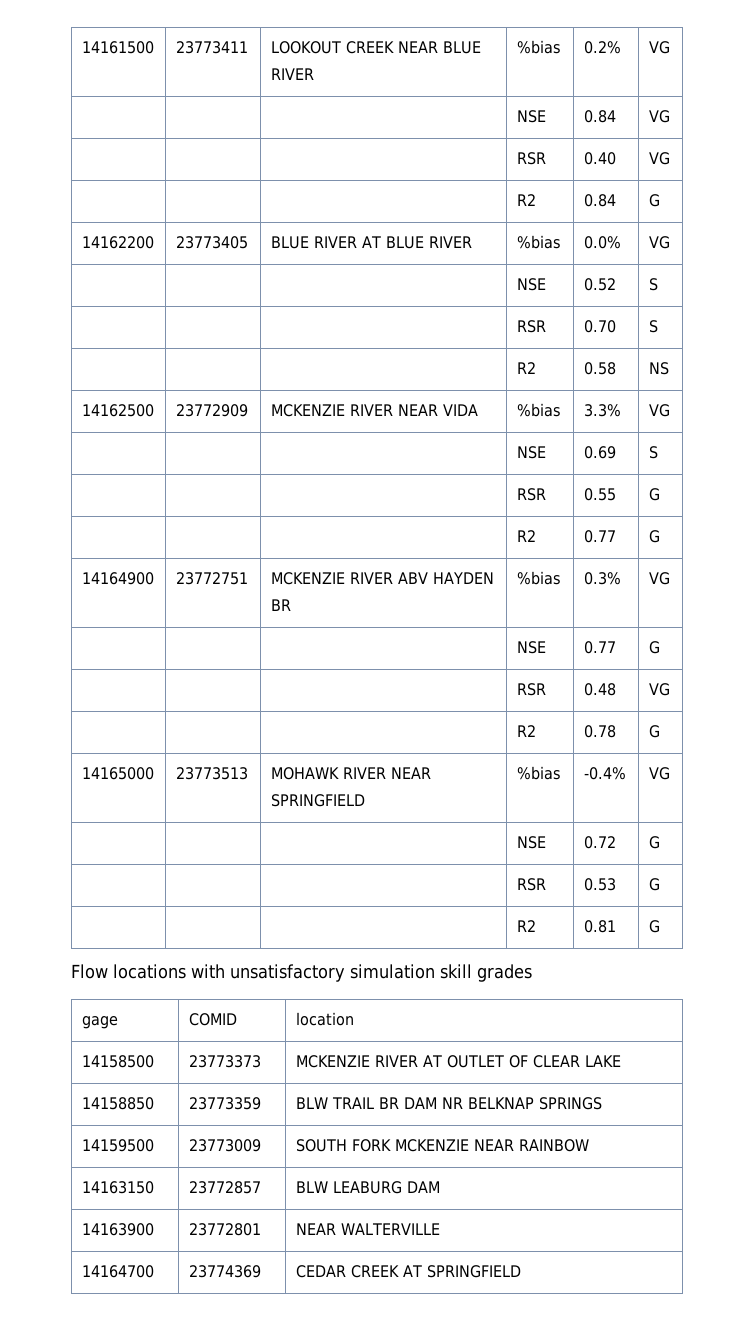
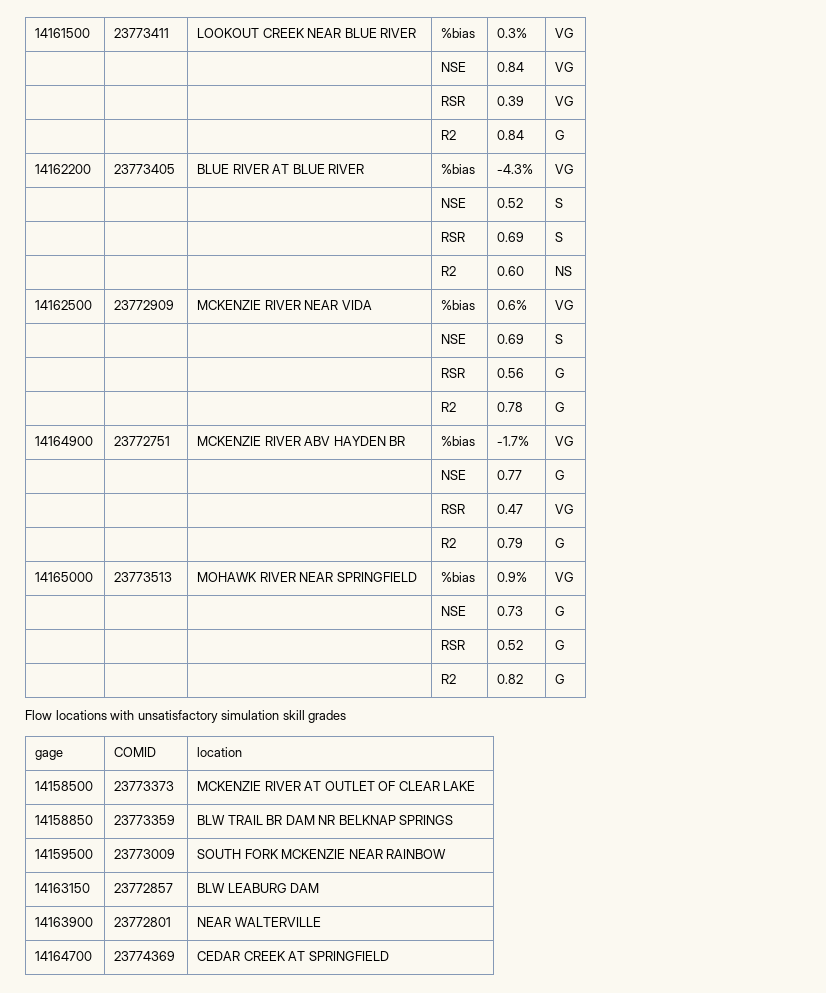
[583,41,621,54] 0.2% -> [497,28,528,38] 0.3%
[583,152,616,165] 0.40 -> [497,96,525,106] 0.39
[583,236,621,249] 0.0% -> [497,164,534,174] -4.3%
[583,320,616,333] 0.70 -> [497,232,525,242] 0.69
[583,362,616,375] 0.58 -> [497,266,525,276] 0.60
[583,404,621,417] 3.3% -> [497,300,528,310] 0.6%
[583,488,616,501] [648,488,660,501] [516,530,536,542] [583,530,616,543] 0.55 | G // | | | R2 | 0.77 -> [497,368,525,378] [555,368,566,378] [441,402,457,412] [497,402,524,412] 0.56 | G // | | | R2 | 0.78
[583,572,621,585] 0.3% -> [497,436,530,446] -1.7%
[583,683,616,696] [648,683,670,696] [516,725,536,737] [583,725,616,738] 0.48 | VG // | | | R2 | 0.78 -> [497,504,524,514] [555,504,575,514] [441,538,457,548] [497,538,524,548] 0.47 | VG // | | | R2 | 0.79
[583,767,626,780] [648,767,670,780] [516,836,546,849] [583,836,616,849] [648,836,660,849] [516,878,546,891] [583,878,616,891] [648,878,660,891] [516,920,536,932] [583,920,616,933] -0.4% | VG // | | | NSE | 0.72 | G // | | | RSR | 0.53 | G // | | | R2 | 0.81 -> [497,572,528,582] [555,572,575,582] [441,606,467,616] [497,606,524,616] [555,606,566,616] [441,640,466,650] [497,640,524,650] [555,640,566,650] [441,674,457,684] [497,674,524,684] 0.9% | VG // | | | NSE | 0.73 | G // | | | RSR | 0.52 | G // | | | R2 | 0.82

